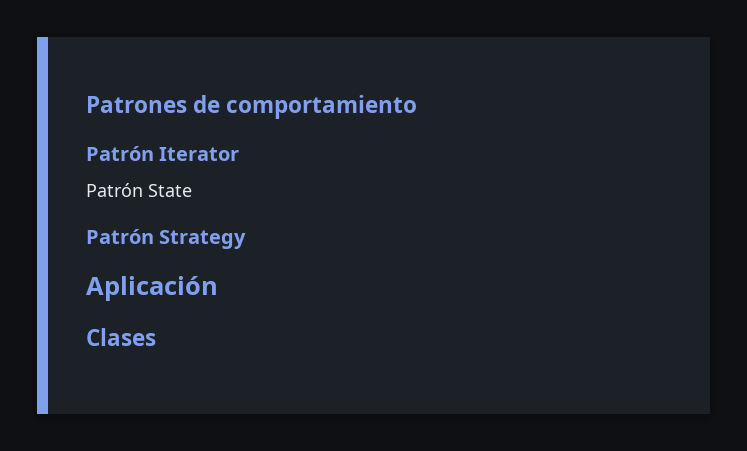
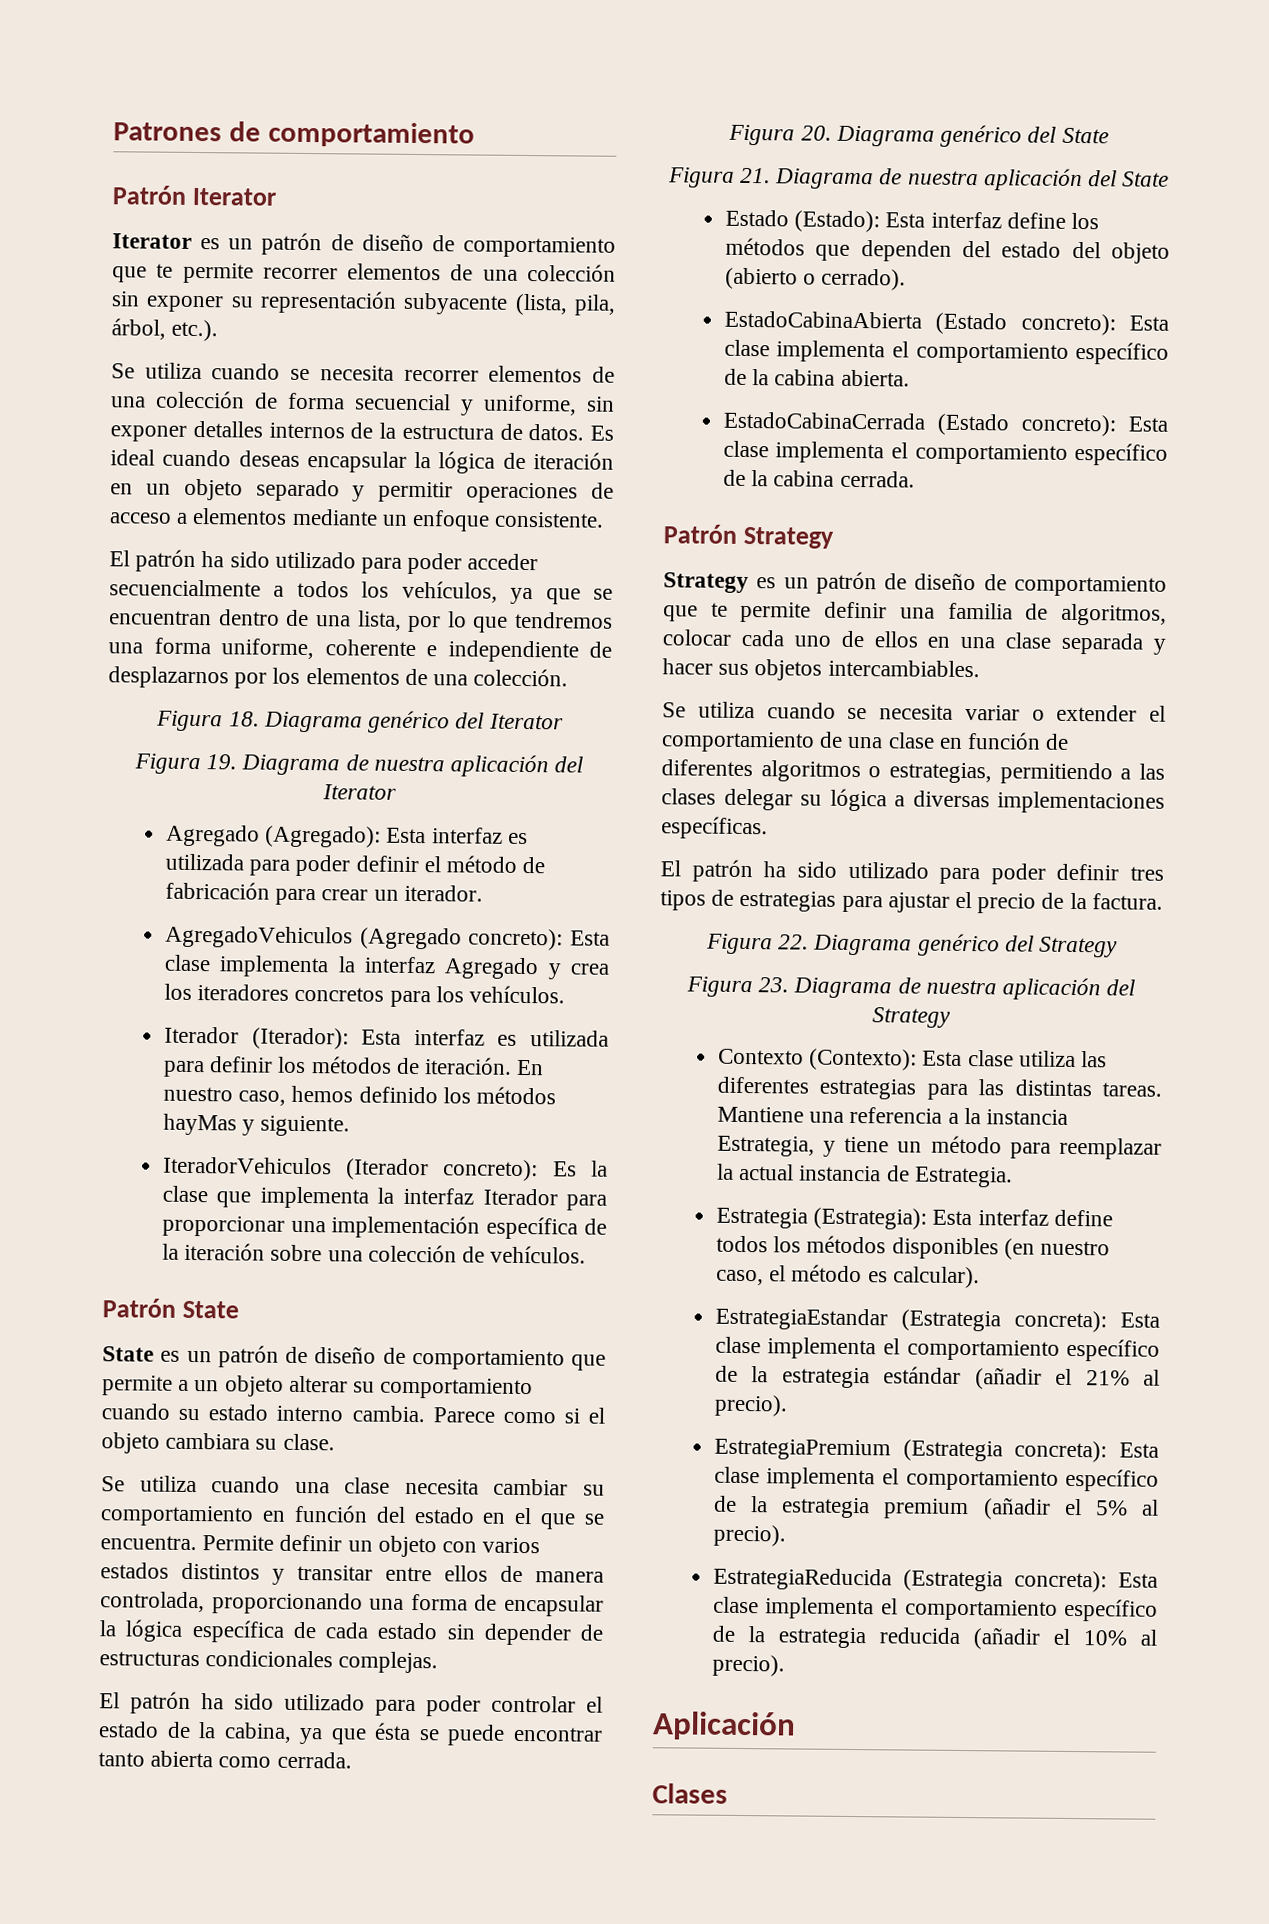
[86,183,192,197] [86,229,247,249] Patrón State // Patrón Strategy -> [112,232,616,258] [112,262,616,284] [111,290,616,316] [111,318,219,342] [111,362,615,383] [111,390,615,416] [110,420,614,442] [110,449,614,474] [110,478,614,504] [109,507,605,532] [109,549,539,575] [109,579,613,605] [109,609,613,633] [108,637,612,663] [108,666,569,689] [156,710,564,734] [133,753,584,778] [321,784,397,800] [165,824,528,848] [164,853,546,877] [164,881,483,906] [164,925,610,951] [163,954,609,980] [163,983,566,1008] [163,1026,609,1050] [162,1056,545,1078] [162,1085,557,1106] [162,1113,351,1137] [162,1156,608,1182] [161,1185,607,1211] [161,1215,607,1240] [161,1242,587,1264] [102,1298,240,1319] [102,1345,606,1371] [102,1375,534,1400] [101,1403,605,1424] [101,1432,335,1454] [101,1475,605,1496] [100,1504,604,1530] [100,1534,541,1558] [100,1562,604,1585] [100,1591,605,1617] [99,1619,603,1646] [99,1650,439,1674] [99,1691,603,1717] [98,1721,603,1746] [98,1750,352,1769] [728,124,1109,148] [667,167,1170,192] [724,209,1100,233] [724,237,1170,264] [724,267,907,291] [723,310,1169,336] [723,339,1169,365] [723,368,910,387] [722,411,1168,437] [722,440,1168,466] [722,469,915,488] [663,524,835,549] [663,571,1167,597] [663,601,1167,626] [662,629,1166,655] [662,658,980,681] [662,701,1166,722] [661,731,1070,753] [661,759,1165,785] [661,788,1165,814] [661,816,768,840] [660,859,1164,885] [660,889,1163,914] [705,933,1119,958] [685,976,1136,1001] [872,1007,951,1028] [717,1048,1108,1071] [716,1076,1162,1101] [716,1106,1069,1125] [716,1135,1162,1160] [716,1163,1013,1188] [715,1207,1113,1230] [715,1235,1111,1260] [715,1264,980,1289] [714,1307,1160,1333] [714,1336,1160,1362] [714,1365,1160,1390] [713,1394,788,1417] [713,1438,1159,1463] [713,1466,1159,1492] [713,1495,1159,1520] [712,1524,786,1547] [712,1567,1158,1593] [712,1596,1158,1622] [711,1625,1157,1650] [711,1654,785,1677] Iterator es un patrón de diseño de comportamiento que te permite recorrer elementos de una colección sin exponer su representación subyacente (lista, pila, árbol, etc.). // Se utiliza cuando se necesita recorrer elementos de una colección de forma secuencial y uniforme, sin exponer detalles internos de la estructura de datos. Es ideal cuando deseas encapsular la lógica de iteración en un objeto separado y permitir operaciones de acceso a elementos mediante un enfoque consistente. // El patrón ha sido utilizado para poder acceder secuencialmente a todos los vehículos, ya que se encuentran dentro de una lista, por lo que tendremos una forma uniforme, coherente e independiente de desplazarnos por los elementos de una colección. // Figura 18. Diagrama genérico del Iterator // Figura 19. Diagrama de nuestra aplicación del Iterator // Agregado (Agregado): Esta interfaz es utilizada para poder definir el método de fabricación para crear un iterador. // AgregadoVehiculos (Agregado concreto): Esta clase implementa la interfaz Agregado y crea los iteradores concretos para los vehículos. // Iterador (Iterador): Esta interfaz es utilizada para definir los métodos de iteración. En nuestro caso, hemos definido los métodos hayMas y siguiente. // IteradorVehiculos (Iterador concreto): Es la clase que implementa la interfaz Iterador para proporcionar una implementación específica de la iteración sobre una colección de vehículos. // Patrón State // State es un patrón de diseño de comportamiento que permite a un objeto alterar su comportamiento cuando su estado interno cambia. Parece como si el objeto cambiara su clase. // Se utiliza cuando una clase necesita cambiar su comportamiento en función del estado en el que se encuentra. Permite definir un objeto con varios estados distintos y transitar entre ellos de manera controlada, proporcionando una forma de encapsular la lógica específica de cada estado sin depender de estructuras condicionales complejas. // El patrón ha sido utilizado para poder controlar el estado de la cabina, ya que ésta se puede encontrar tanto abierta como cerrada. // Figura 20. Diagrama genérico del State // Figura 21. Diagrama de nuestra aplicación del State // Estado (Estado): Esta interfaz define los métodos que dependen del estado del objeto (abierto o cerrado). // EstadoCabinaAbierta (Estado concreto): Esta clase implementa el comportamiento específico de la cabina abierta. // EstadoCabinaCerrada (Estado concreto): Esta clase implementa el comportamiento específico de la cabina cerrada. // Patrón Strategy // Strategy es un patrón de diseño de comportamiento que te permite definir una familia de algoritmos, colocar cada uno de ellos en una clase separada y hacer sus objetos intercambiables. // Se utiliza cuando se necesita variar o extender el comportamiento de una clase en función de diferentes algoritmos o estrategias, permitiendo a las clases delegar su lógica a diversas implementaciones específicas. // El patrón ha sido utilizado para poder definir tres tipos de estrategias para ajustar el precio de la factura. // Figura 22. Diagrama genérico del Strategy // Figura 23. Diagrama de nuestra aplicación del Strategy // Contexto (Contexto): Esta clase utiliza las diferentes estrategias para las distintas tareas. Mantiene una referencia a la instancia Estrategia, y tiene un método para reemplazar la actual instancia de Estrategia. // Estrategia (Estrategia): Esta interfaz define todos los métodos disponibles (en nuestro caso, el método es calcular). // EstrategiaEstandar (Estrategia concreta): Esta clase implementa el comportamiento específico de la estrategia estándar (añadir el 21% al precio). // EstrategiaPremium (Estrategia concreta): Esta clase implementa el comportamiento específico de la estrategia premium (añadir el 5% al precio). // EstrategiaReducida (Estrategia concreta): Esta clase implementa el comportamiento específico de la estrategia reducida (añadir el 10% al precio).

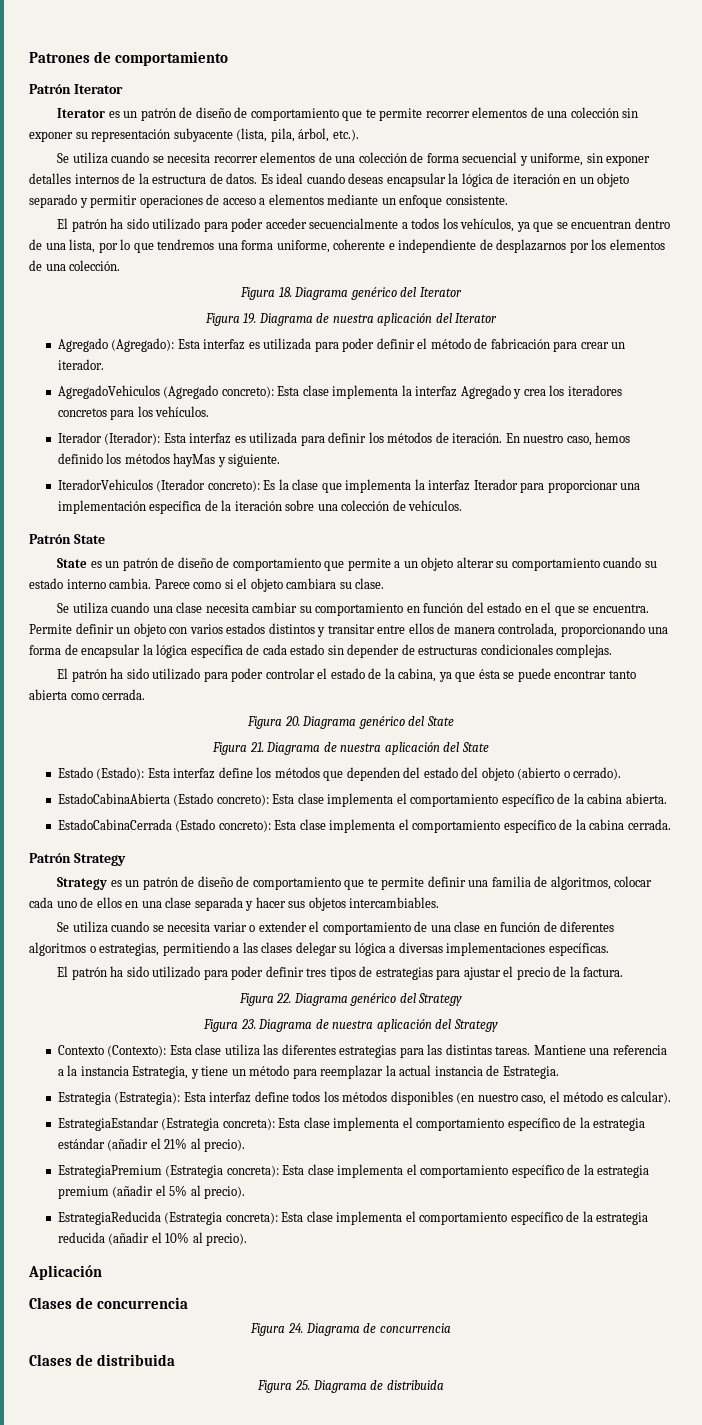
(728, 1793) none -> [75,1297,188,1309] [250,1323,451,1336] [29,1354,175,1366] [257,1380,444,1393] de concurrencia // Figura 24. Diagrama de concurrencia // Clases de distribuida // Figura 25. Diagrama de distribuida

